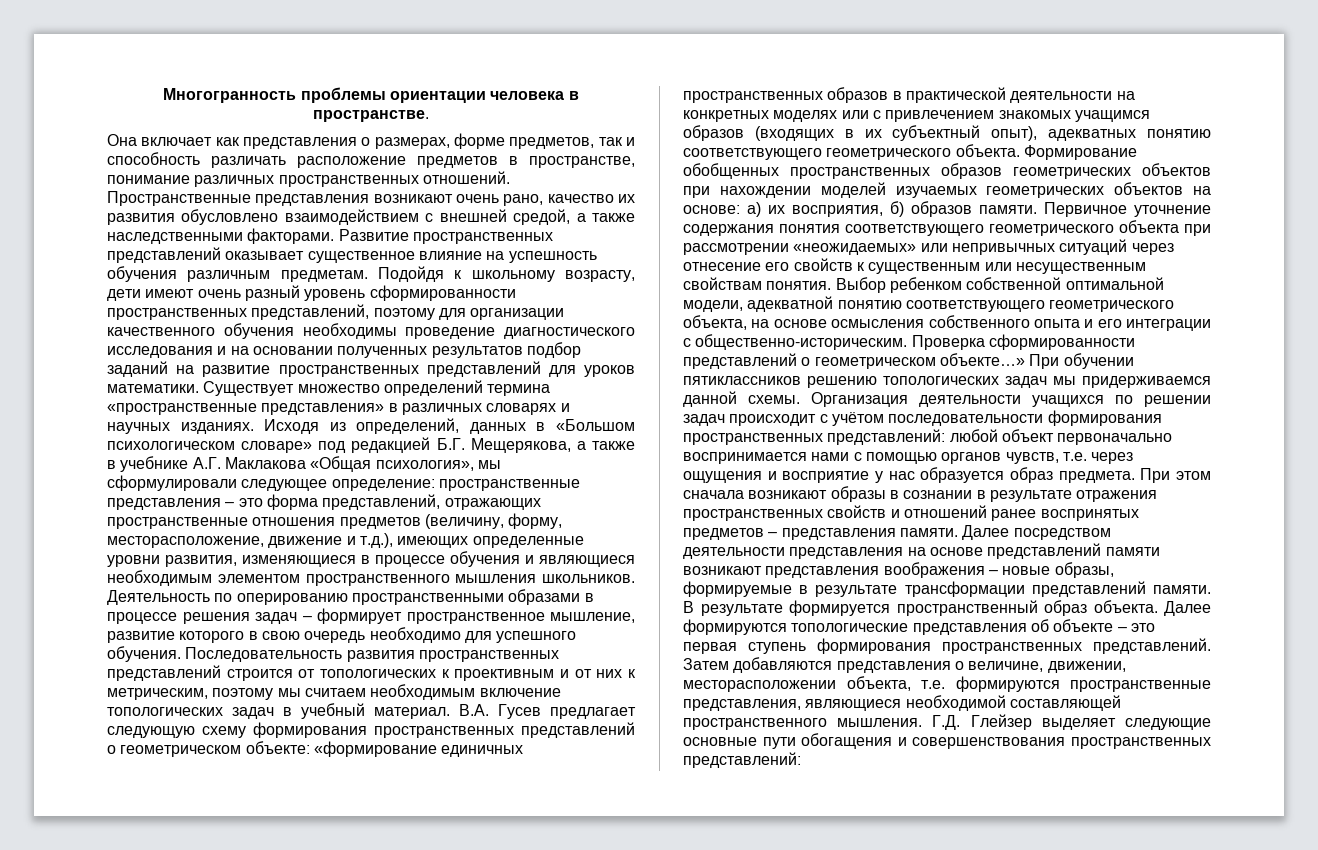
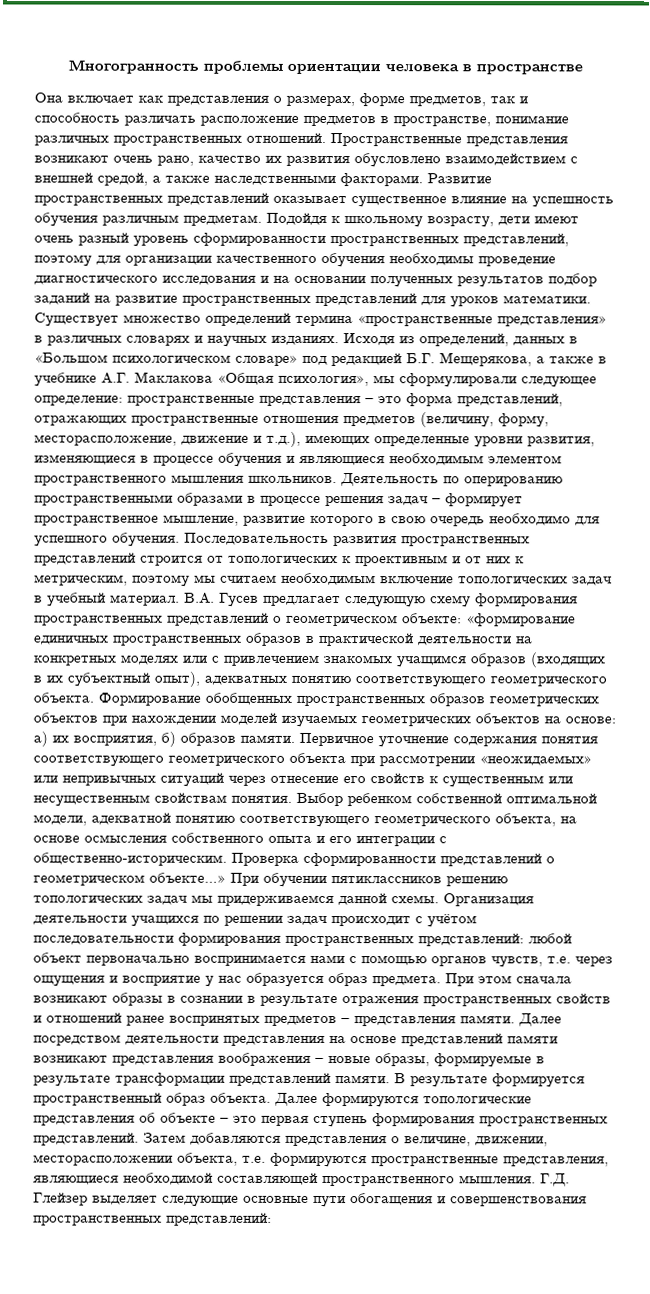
[313,110,429,122] пространстве. -> [476,64,583,75] пространстве

